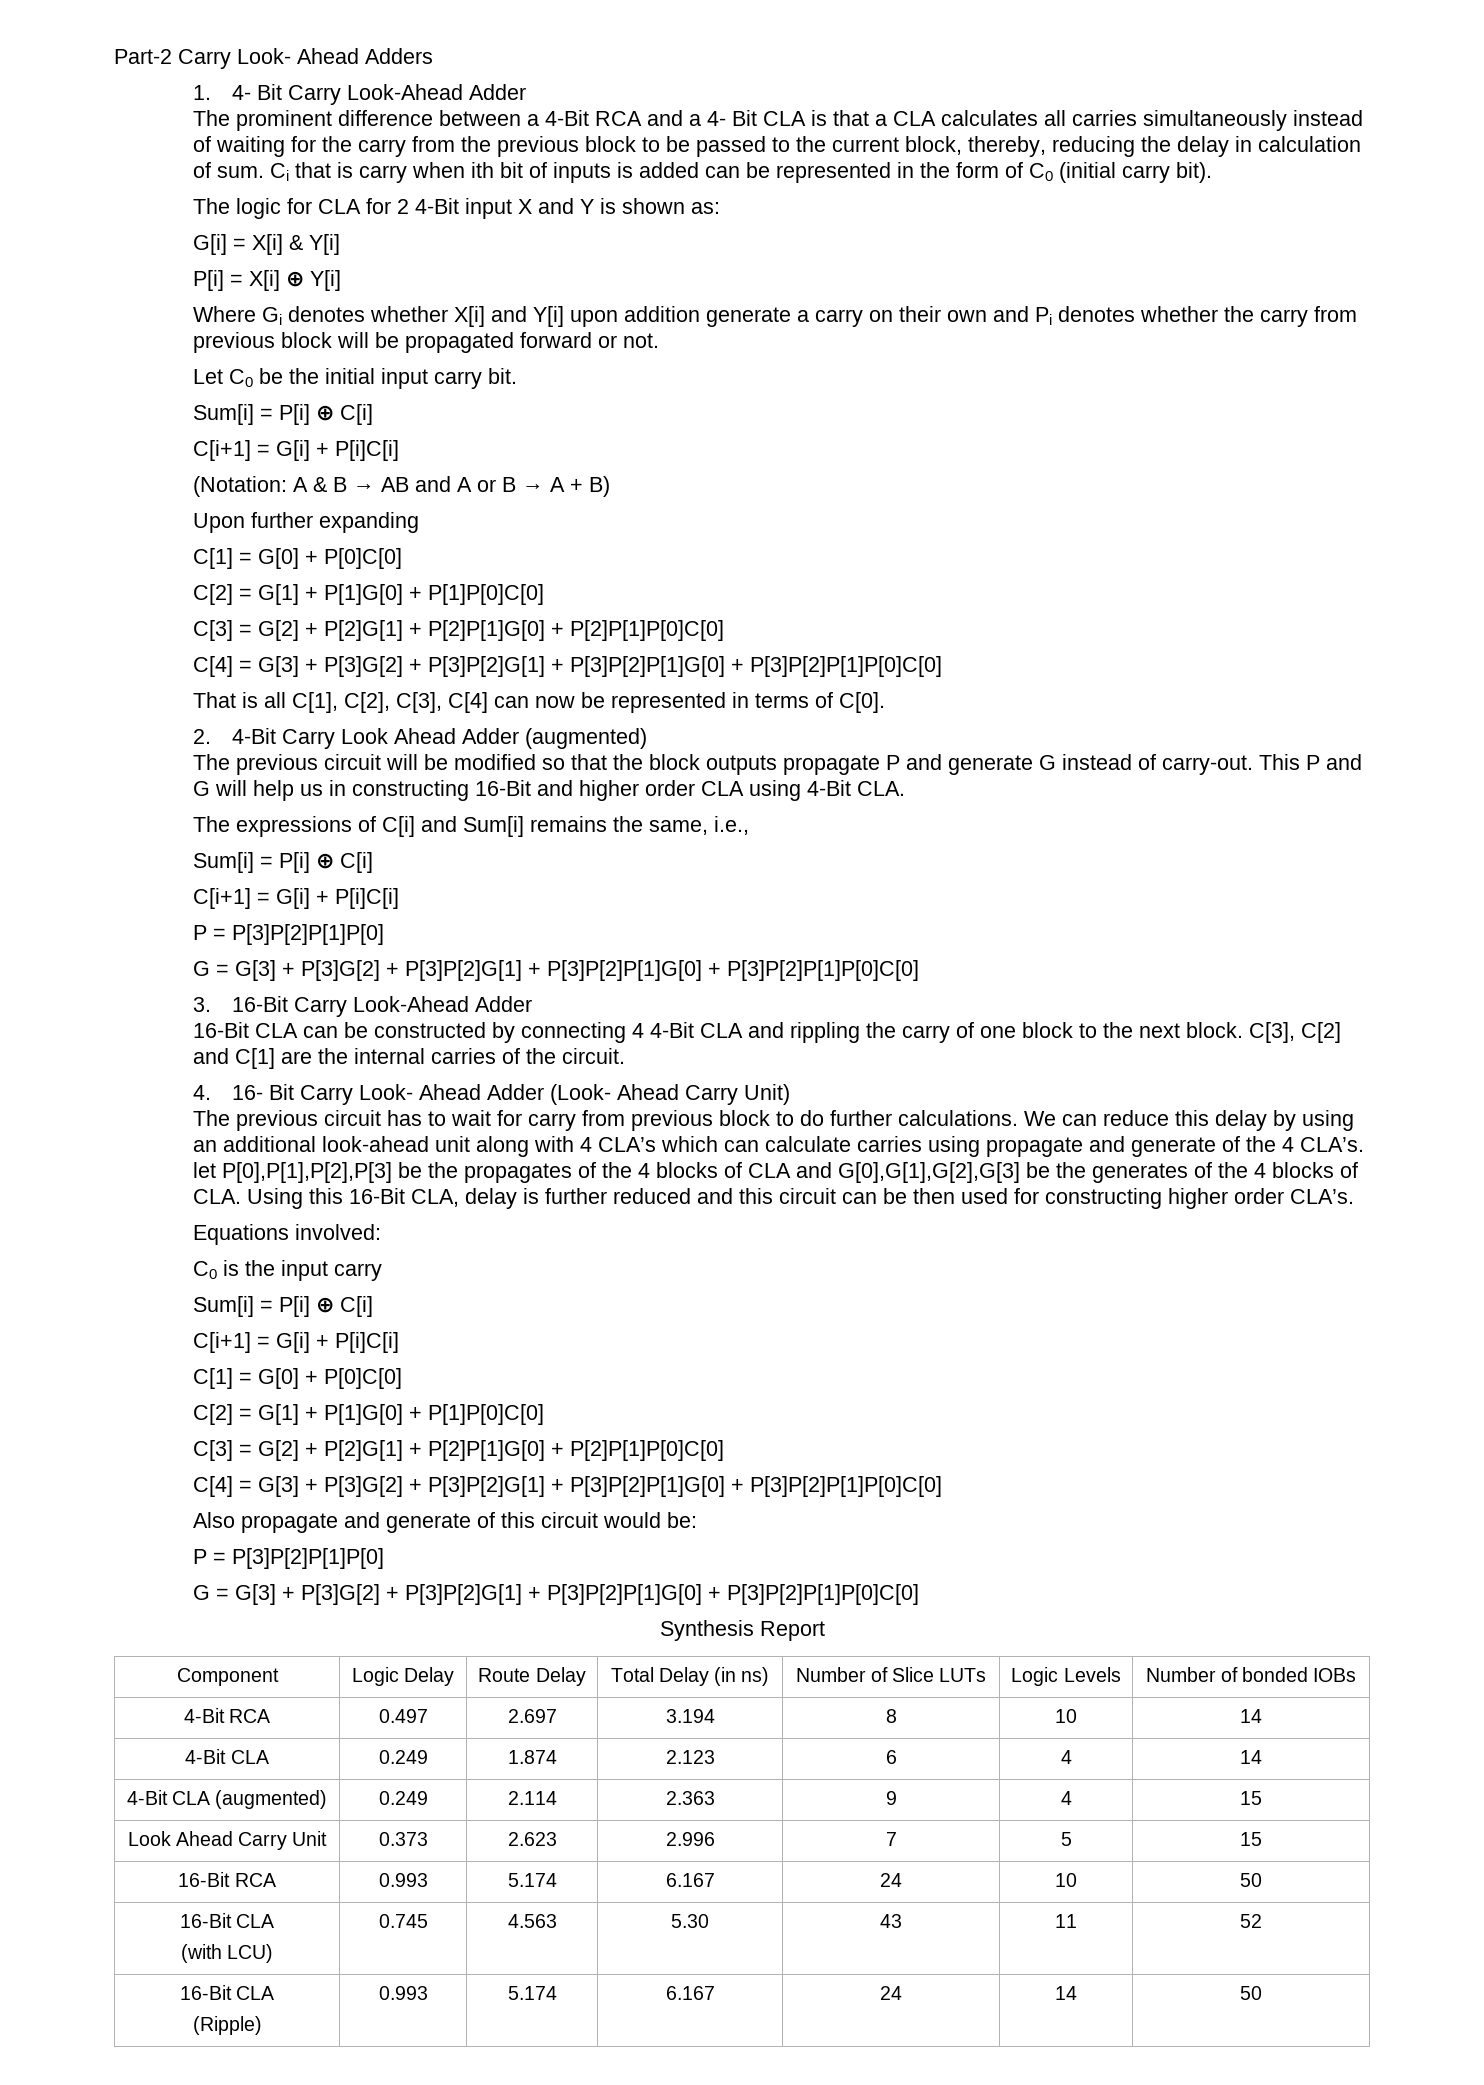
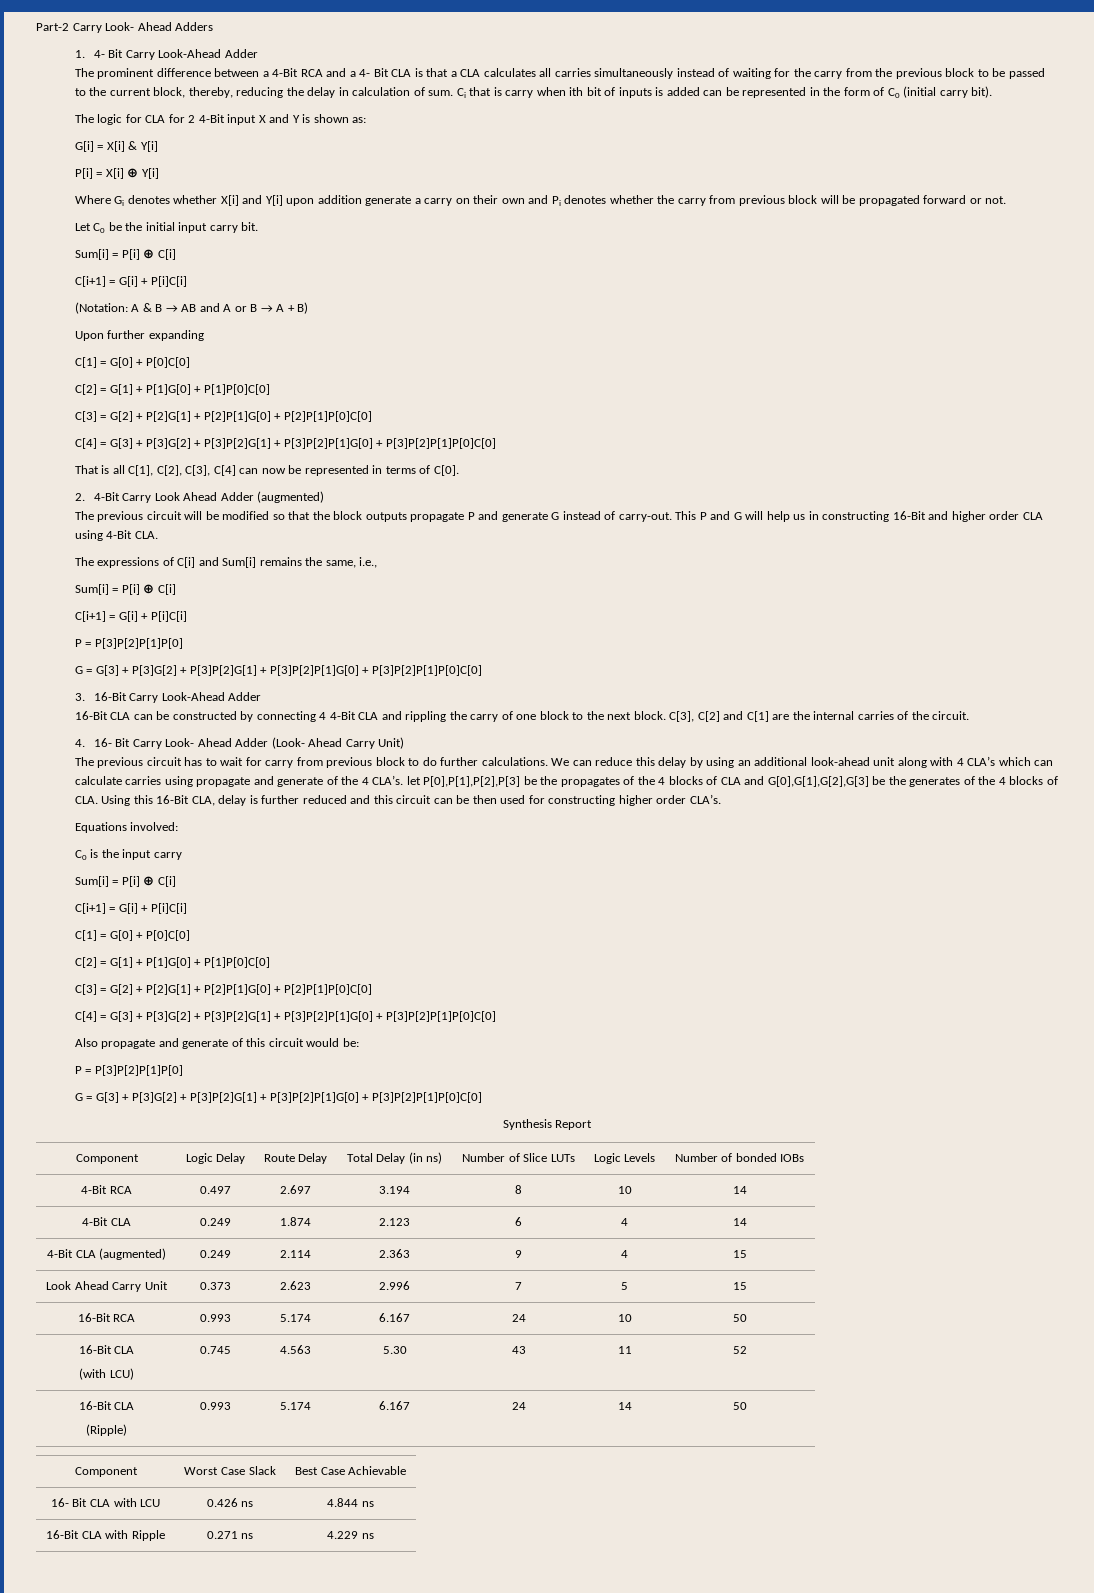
(1262, 1993) none -> [74,1467,138,1477] [184,1466,276,1475] [294,1466,407,1475] [50,1498,161,1507] [206,1498,254,1507] [327,1498,374,1507] [46,1530,165,1541] [206,1531,254,1539] [327,1531,374,1539] // Component | Worst Case Slack | Best Case Achievable // 16- Bit CLA with LCU | 0.426 ns | 4.844 ns // 16-Bit CLA with Ripple | 0.271 ns | 4.229 ns

